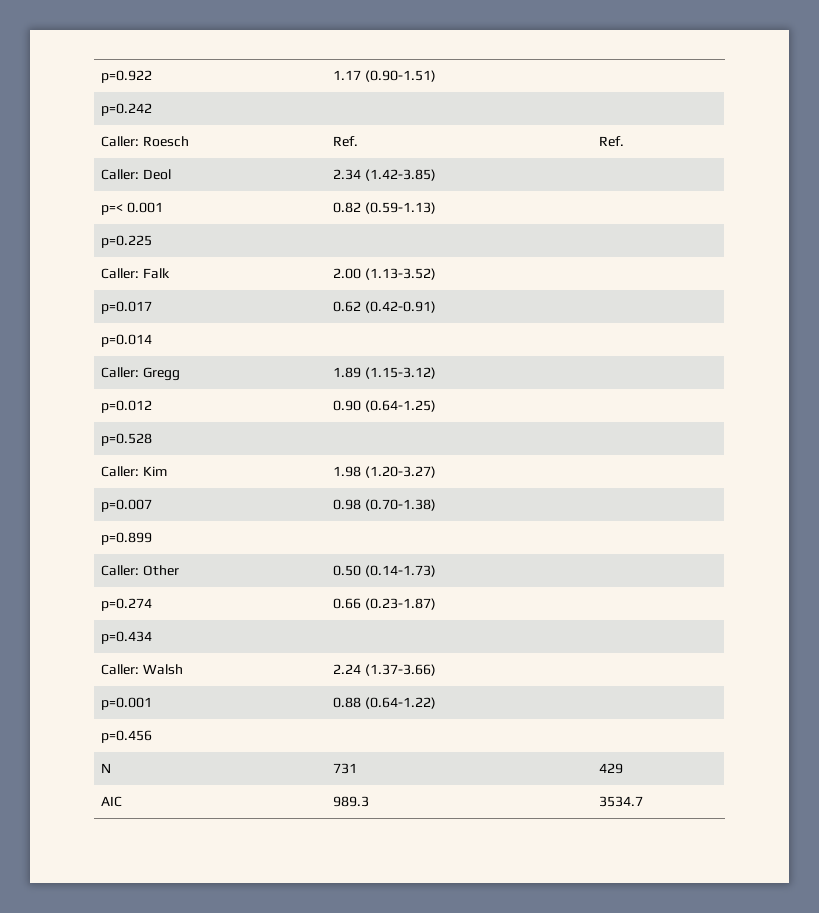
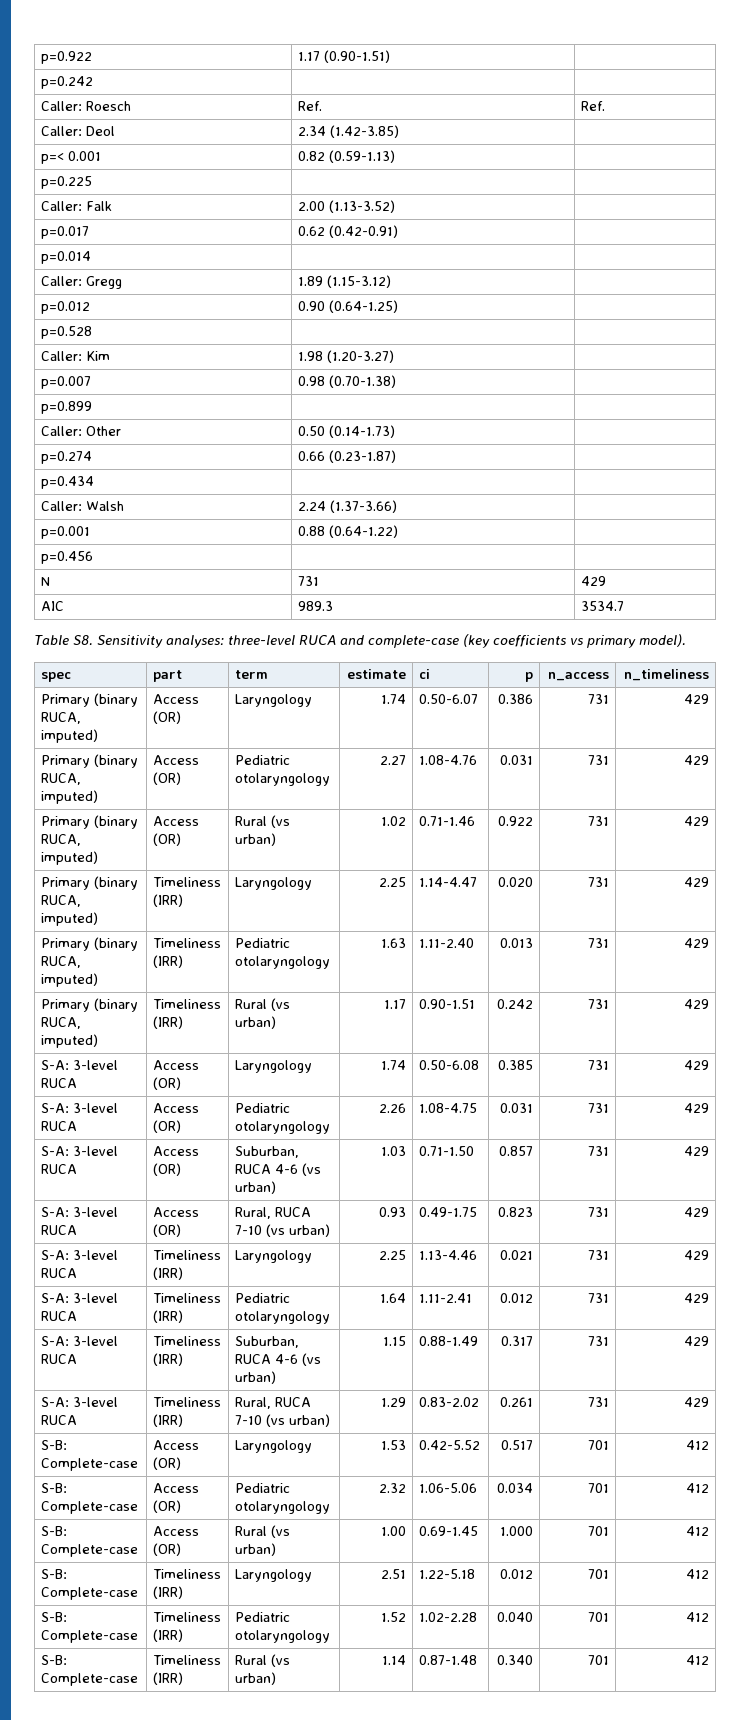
(643, 801) none -> [34,634,686,648] [40,672,71,682] [152,670,182,682] [234,670,268,679] [347,669,407,679] [418,669,430,679] [525,672,534,682] [548,672,610,681] [624,669,710,681] [40,693,138,707] [40,712,81,724] [40,729,98,743] [152,694,199,704] [152,711,181,724] [234,694,312,707] [381,694,407,704] [418,694,478,704] [498,694,534,704] [588,694,610,704] [684,694,710,704] [40,754,138,768] [40,773,81,785] [40,790,98,804] [152,755,199,765] [152,772,181,785] [234,755,290,765] [234,773,330,786] [380,755,407,765] [418,755,477,765] [500,755,534,765] [588,755,610,765] [684,755,710,765] [40,815,138,829] [40,834,81,846] [40,851,98,865] [152,816,199,826] [152,833,181,846] [234,815,290,828] [234,833,276,846] [381,816,407,826] [418,816,475,826] [498,816,534,826] [588,816,610,826] [684,816,710,826] [40,876,138,890] [40,895,81,907] [40,912,98,926] [152,877,221,887] [152,894,183,907] [234,877,312,890] [379,877,407,887] [418,877,477,887] [498,877,534,887] [588,877,610,887] [684,877,710,887] [40,937,138,951] [40,956,81,968] [40,973,98,987] [152,938,221,948] [152,955,183,968] [234,938,290,948] [234,956,330,969] [381,938,407,948] [418,938,474,948] [500,938,534,948] [588,938,610,948] [684,938,710,948] [40,998,138,1012] [40,1017,81,1029] [40,1034,98,1048] [152,999,221,1009] [152,1016,183,1029] [234,998,290,1011] [234,1016,276,1029] [384,999,407,1009] [418,999,475,1009] [497,999,534,1009] [588,999,610,1009] [684,999,710,1009] [40,1060,118,1070] [40,1078,77,1088] [152,1060,199,1070] [152,1077,181,1090] [234,1060,312,1073] [381,1060,407,1070] [418,1060,479,1070] [498,1060,534,1070] [588,1060,610,1070] [684,1060,710,1070] [40,1103,118,1113] [40,1121,77,1131] [152,1103,199,1113] [152,1120,181,1133] [234,1103,290,1113] [234,1121,330,1134] [379,1103,407,1113] [418,1103,477,1113] [500,1103,534,1113] [588,1103,610,1113] [684,1103,710,1113] [40,1146,118,1156] [40,1164,77,1174] [152,1146,199,1156] [152,1163,181,1176] [234,1146,299,1158] [234,1163,321,1176] [234,1181,276,1194] [381,1146,407,1156] [418,1146,474,1156] [499,1146,534,1156] [588,1146,610,1156] [684,1146,710,1156] [40,1207,118,1217] [40,1225,77,1235] [152,1207,199,1217] [152,1224,181,1237] [234,1207,311,1219] [234,1224,330,1237] [379,1207,407,1217] [418,1207,477,1217] [498,1207,534,1217] [588,1207,610,1217] [684,1207,710,1217] [40,1250,118,1260] [40,1268,77,1278] [152,1250,221,1260] [152,1267,183,1280] [234,1250,312,1263] [379,1250,407,1260] [418,1250,477,1260] [500,1250,534,1260] [588,1250,610,1260] [684,1250,710,1260] [40,1293,118,1303] [40,1311,77,1321] [152,1293,221,1303] [152,1310,183,1323] [234,1293,290,1303] [234,1311,330,1324] [380,1293,407,1303] [418,1293,472,1303] [500,1293,534,1303] [588,1293,610,1303] [684,1293,710,1303] [40,1336,118,1346] [40,1354,77,1364] [152,1336,221,1346] [152,1353,183,1366] [234,1336,299,1348] [234,1353,321,1366] [234,1371,276,1384] [383,1336,407,1346] [418,1336,478,1346] [501,1336,534,1346] [588,1336,610,1346] [684,1336,710,1346] [40,1397,118,1407] [40,1415,77,1425] [152,1397,221,1407] [152,1414,183,1427] [234,1397,311,1409] [234,1414,330,1427] [381,1397,407,1407] [418,1397,479,1407] [500,1397,534,1407] [588,1397,610,1407] [684,1397,710,1407] [40,1440,67,1450] [40,1458,138,1471] [152,1440,199,1450] [152,1457,181,1470] [234,1440,312,1453] [381,1440,407,1450] [418,1440,480,1450] [501,1440,534,1450] [588,1440,610,1450] [686,1440,710,1450] [40,1483,67,1493] [40,1501,138,1514] [152,1483,199,1493] [152,1500,181,1513] [234,1483,290,1493] [234,1501,330,1514] [379,1483,407,1493] [418,1483,477,1493] [497,1483,534,1493] [588,1483,610,1493] [686,1483,710,1493] [40,1526,67,1536] [40,1544,138,1557] [152,1526,199,1536] [152,1543,181,1556] [234,1525,290,1538] [234,1543,276,1556] [381,1526,407,1536] [418,1526,478,1536] [500,1526,534,1536] [588,1526,610,1536] [686,1526,710,1536] [40,1569,67,1579] [40,1587,138,1600] [152,1569,221,1579] [152,1586,183,1599] [234,1569,312,1582] [381,1569,407,1579] [418,1569,475,1579] [500,1569,534,1579] [588,1569,610,1579] [686,1569,710,1579] [40,1612,67,1622] [40,1630,138,1643] [152,1612,221,1622] [152,1629,183,1642] [234,1612,290,1622] [234,1630,330,1643] [381,1612,407,1622] [418,1612,477,1622] [497,1612,534,1622] [588,1612,610,1622] [686,1612,710,1622] [40,1655,67,1665] [40,1673,138,1686] [152,1655,221,1665] [152,1672,183,1685] [234,1654,290,1667] [234,1672,276,1685] [382,1655,407,1665] [418,1655,477,1665] [497,1655,534,1665] [588,1655,610,1665] [686,1655,710,1665] // Table S8. Sensitivity analyses: three-level RUCA and complete-case (key coefficients vs primary model). // spec | part | term | estimate | ci | p | n_access | n_timeliness // Primary (binary RUCA, imputed) | Access (OR) | Laryngology | 1.74 | 0.50-6.07 | 0.386 | 731 | 429 // Primary (binary RUCA, imputed) | Access (OR) | Pediatric otolaryngology | 2.27 | 1.08-4.76 | 0.031 | 731 | 429 // Primary (binary RUCA, imputed) | Access (OR) | Rural (vs urban) | 1.02 | 0.71-1.46 | 0.922 | 731 | 429 // Primary (binary RUCA, imputed) | Timeliness (IRR) | Laryngology | 2.25 | 1.14-4.47 | 0.020 | 731 | 429 // Primary (binary RUCA, imputed) | Timeliness (IRR) | Pediatric otolaryngology | 1.63 | 1.11-2.40 | 0.013 | 731 | 429 // Primary (binary RUCA, imputed) | Timeliness (IRR) | Rural (vs urban) | 1.17 | 0.90-1.51 | 0.242 | 731 | 429 // S-A: 3-level RUCA | Access (OR) | Laryngology | 1.74 | 0.50-6.08 | 0.385 | 731 | 429 // S-A: 3-level RUCA | Access (OR) | Pediatric otolaryngology | 2.26 | 1.08-4.75 | 0.031 | 731 | 429 // S-A: 3-level RUCA | Access (OR) | Suburban, RUCA 4-6 (vs urban) | 1.03 | 0.71-1.50 | 0.857 | 731 | 429 // S-A: 3-level RUCA | Access (OR) | Rural, RUCA 7-10 (vs urban) | 0.93 | 0.49-1.75 | 0.823 | 731 | 429 // S-A: 3-level RUCA | Timeliness (IRR) | Laryngology | 2.25 | 1.13-4.46 | 0.021 | 731 | 429 // S-A: 3-level RUCA | Timeliness (IRR) | Pediatric otolaryngology | 1.64 | 1.11-2.41 | 0.012 | 731 | 429 // S-A: 3-level RUCA | Timeliness (IRR) | Suburban, RUCA 4-6 (vs urban) | 1.15 | 0.88-1.49 | 0.317 | 731 | 429 // S-A: 3-level RUCA | Timeliness (IRR) | Rural, RUCA 7-10 (vs urban) | 1.29 | 0.83-2.02 | 0.261 | 731 | 429 // S-B: Complete-case | Access (OR) | Laryngology | 1.53 | 0.42-5.52 | 0.517 | 701 | 412 // S-B: Complete-case | Access (OR) | Pediatric otolaryngology | 2.32 | 1.06-5.06 | 0.034 | 701 | 412 // S-B: Complete-case | Access (OR) | Rural (vs urban) | 1.00 | 0.69-1.45 | 1.000 | 701 | 412 // S-B: Complete-case | Timeliness (IRR) | Laryngology | 2.51 | 1.22-5.18 | 0.012 | 701 | 412 // S-B: Complete-case | Timeliness (IRR) | Pediatric otolaryngology | 1.52 | 1.02-2.28 | 0.040 | 701 | 412 // S-B: Complete-case | Timeliness (IRR) | Rural (vs urban) | 1.14 | 0.87-1.48 | 0.340 | 701 | 412

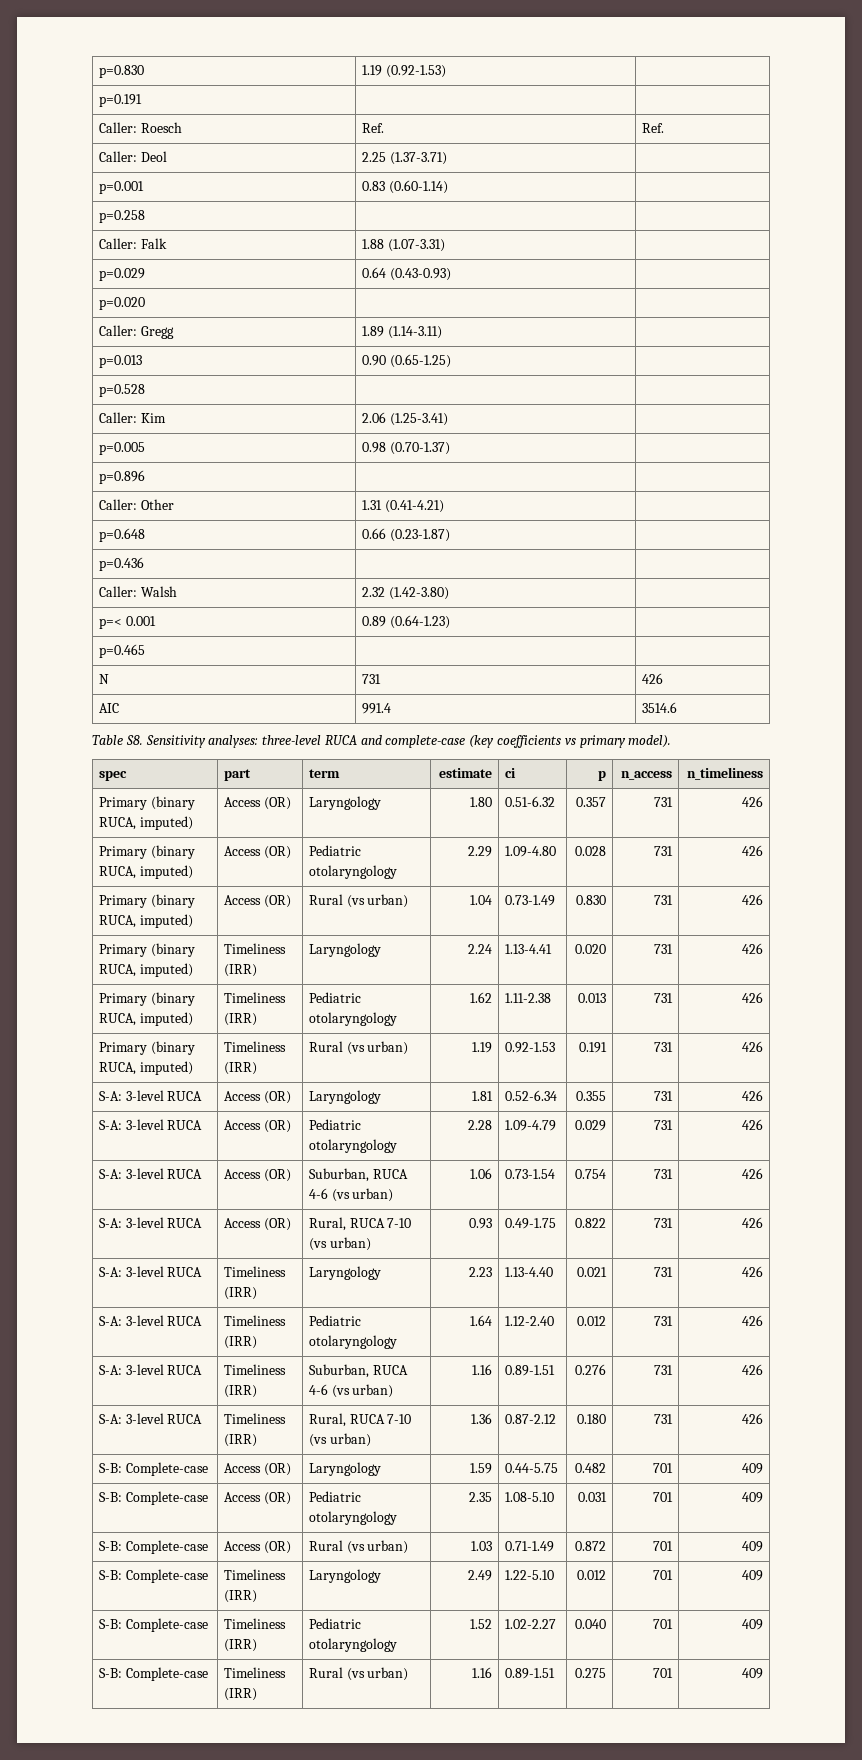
[40,51,92,64] [297,50,390,63] [40,76,93,89] p=0.922 | 1.17 (0.90-1.51) | // p=0.242 -> [98,65,144,78] [361,65,446,78] [98,94,142,107] p=0.830 | 1.19 (0.92-1.53) | // p=0.191
[297,125,399,138] [40,151,101,164] [297,150,395,163] [40,176,92,189] [40,201,112,211] [297,200,395,213] [40,226,89,239] [297,225,398,238] [40,251,91,264] 2.34 (1.42-3.85) | // p=< 0.001 | 0.82 (0.59-1.13) | // p=0.225 | | // Caller: Falk | 2.00 (1.13-3.52) | // p=0.017 | 0.62 (0.42-0.91) | // p=0.014 -> [361,152,447,165] [98,181,144,194] [361,180,448,194] [98,210,145,223] [98,238,167,249] [361,239,445,252] [98,268,145,281] [361,267,451,281] [98,297,145,310] 2.25 (1.37-3.71) | // p=0.001 | 0.83 (0.60-1.14) | // p=0.258 | | // Caller: Falk | 1.88 (1.07-3.31) | // p=0.029 | 0.64 (0.43-0.93) | // p=0.020
[326,275,391,288] [40,301,90,314] (1.15-3.12) | // p=0.012 -> [387,326,442,339] [98,355,142,368] (1.14-3.11) | // p=0.013
[328,300,398,313] (0.64-1.25) -> [389,354,451,368] (0.65-1.25)
[297,350,394,363] [40,376,91,389] 1.98 (1.20-3.27) | // p=0.007 -> [361,412,448,426] [98,442,145,455] 2.06 (1.25-3.41) | // p=0.005
[328,375,396,388] [40,401,92,414] (0.70-1.38) | // p=0.899 -> [389,442,450,455] [98,470,145,484] (0.70-1.37) | // p=0.896
[297,425,395,438] [40,451,92,464] 0.50 (0.14-1.73) | // p=0.274 -> [361,500,444,513] [98,528,145,542] 1.31 (0.41-4.21) | // p=0.648
[40,476,94,489] p=0.434 -> [98,557,144,571] p=0.436
[297,500,397,513] [40,526,90,539] [297,525,398,538] [40,551,93,564] 2.24 (1.37-3.66) | // p=0.001 | 0.88 (0.64-1.22) | // p=0.456 -> [361,587,449,600] [98,616,156,629] [361,615,450,629] [98,644,145,658] 2.32 (1.42-3.80) | // p=< 0.001 | 0.89 (0.64-1.23) | // p=0.465
[580,576,606,586] 429 -> [641,673,663,684] 426
[297,601,333,611] [580,601,624,611] 989.3 | 3534.7 -> [361,703,391,714] [641,702,677,713] 991.4 | 3514.6
[381,694,407,704] [418,694,478,704] [498,694,534,704] [588,694,610,704] [684,694,710,704] 1.74 | 0.50-6.07 | 0.386 | 731 | 429 -> [470,797,493,807] [504,796,555,807] [576,797,607,807] [654,797,674,807] [742,796,764,807] 1.80 | 0.51-6.32 | 0.357 | 731 | 426
[380,755,407,765] [418,755,477,765] [500,755,534,765] [588,755,610,765] [684,755,710,765] 2.27 | 1.08-4.76 | 0.031 | 731 | 429 -> [468,846,493,857] [504,846,556,857] [575,846,607,856] [654,846,674,856] [742,845,764,856] 2.29 | 1.09-4.80 | 0.028 | 731 | 426
[381,816,407,826] [418,816,475,826] [498,816,534,826] [588,816,610,826] [684,816,710,826] 1.02 | 0.71-1.46 | 0.922 | 731 | 429 -> [470,895,493,905] [504,895,555,906] [576,895,607,905] [654,895,674,905] [742,894,764,905] 1.04 | 0.73-1.49 | 0.830 | 731 | 426
[379,877,407,887] [418,877,477,887] 2.25 | 1.14-4.47 -> [468,944,493,954] [504,944,552,954] 2.24 | 1.13-4.41
[684,877,710,887] 429 -> [742,943,764,954] 426
[381,938,407,948] [418,938,474,948] 1.63 | 1.11-2.40 -> [470,992,493,1003] [504,993,551,1003] 1.62 | 1.11-2.38
[684,938,710,948] 429 -> [742,992,764,1003] 426
[384,999,407,1009] [418,999,475,1009] [497,999,534,1009] [588,999,610,1009] [684,999,710,1009] 1.17 | 0.90-1.51 | 0.242 | 731 | 429 -> [472,1042,493,1053] [504,1042,555,1053] [579,1042,608,1053] [654,1042,674,1052] [742,1041,764,1052] 1.19 | 0.92-1.53 | 0.191 | 731 | 426
[381,1060,407,1070] [418,1060,479,1070] [498,1060,534,1070] [588,1060,610,1070] [684,1060,710,1070] 1.74 | 0.50-6.08 | 0.385 | 731 | 429 -> [472,1091,494,1101] [504,1090,557,1101] [576,1091,607,1101] [654,1091,674,1101] [742,1090,764,1101] 1.81 | 0.52-6.34 | 0.355 | 731 | 426
[379,1103,407,1113] [418,1103,477,1113] [500,1103,534,1113] [588,1103,610,1113] [684,1103,710,1113] 2.26 | 1.08-4.75 | 0.031 | 731 | 429 -> [468,1120,493,1130] [504,1120,556,1131] [575,1120,607,1131] [654,1120,674,1130] [742,1119,764,1130] 2.28 | 1.09-4.79 | 0.029 | 731 | 426
[381,1146,407,1156] [418,1146,474,1156] [499,1146,534,1156] [588,1146,610,1156] [684,1146,710,1156] 1.03 | 0.71-1.50 | 0.857 | 731 | 429 -> [470,1168,493,1179] [504,1169,555,1179] [575,1169,607,1179] [654,1169,674,1179] [742,1168,764,1179] 1.06 | 0.73-1.54 | 0.754 | 731 | 426
[498,1207,534,1217] [588,1207,610,1217] [684,1207,710,1217] 0.823 | 731 | 429 -> [575,1218,607,1228] [654,1218,674,1228] [742,1217,764,1228] 0.822 | 731 | 426
[379,1250,407,1260] [418,1250,477,1260] 2.25 | 1.13-4.46 -> [469,1267,493,1277] [504,1267,553,1277] 2.23 | 1.13-4.40
[684,1250,710,1260] 429 -> [742,1266,764,1277] 426
[418,1293,472,1303] 1.11-2.41 -> [504,1316,554,1326] 1.12-2.40
[684,1293,710,1303] 429 -> [742,1315,764,1326] 426
[383,1336,407,1346] [418,1336,478,1346] [501,1336,534,1346] [588,1336,610,1346] [684,1336,710,1346] 1.15 | 0.88-1.49 | 0.317 | 731 | 429 -> [472,1364,493,1375] [504,1365,555,1376] [575,1364,607,1375] [654,1365,674,1375] [742,1364,764,1375] 1.16 | 0.89-1.51 | 0.276 | 731 | 426
[381,1397,407,1407] [418,1397,479,1407] [500,1397,534,1407] [588,1397,610,1407] [684,1397,710,1407] 1.29 | 0.83-2.02 | 0.261 | 731 | 429 -> [471,1413,493,1424] [504,1414,556,1424] [577,1414,607,1424] [654,1414,674,1424] [742,1413,764,1424] 1.36 | 0.87-2.12 | 0.180 | 731 | 426
[381,1440,407,1450] [418,1440,480,1450] [501,1440,534,1450] [588,1440,610,1450] [686,1440,710,1450] 1.53 | 0.42-5.52 | 0.517 | 701 | 412 -> [470,1463,493,1474] [504,1463,558,1473] [575,1463,607,1473] [653,1463,674,1473] [742,1463,764,1474] 1.59 | 0.44-5.75 | 0.482 | 701 | 409
[379,1483,407,1493] [418,1483,477,1493] [497,1483,534,1493] [588,1483,610,1493] [686,1483,710,1493] 2.32 | 1.06-5.06 | 0.034 | 701 | 412 -> [469,1492,493,1502] [504,1492,554,1502] [578,1492,608,1502] [653,1492,674,1502] [742,1492,764,1503] 2.35 | 1.08-5.10 | 0.031 | 701 | 409
[381,1526,407,1536] [418,1526,478,1536] [500,1526,534,1536] [588,1526,610,1536] [686,1526,710,1536] 1.00 | 0.69-1.45 | 1.000 | 701 | 412 -> [471,1541,493,1551] [504,1541,554,1552] [575,1541,607,1551] [653,1541,674,1551] [742,1541,764,1552] 1.03 | 0.71-1.49 | 0.872 | 701 | 409
[381,1569,407,1579] [418,1569,475,1579] 2.51 | 1.22-5.18 -> [468,1570,493,1581] [504,1570,554,1580] 2.49 | 1.22-5.10
[686,1569,710,1579] 412 -> [742,1570,764,1581] 409
[418,1612,477,1622] 1.02-2.28 -> [504,1619,556,1629] 1.02-2.27
[686,1612,710,1622] 412 -> [742,1619,764,1630] 409
[382,1655,407,1665] [418,1655,477,1665] [497,1655,534,1665] [588,1655,610,1665] [686,1655,710,1665] 1.14 | 0.87-1.48 | 0.340 | 701 | 412 -> [472,1667,493,1678] [504,1668,555,1679] [575,1668,607,1678] [653,1668,674,1678] [742,1668,764,1679] 1.16 | 0.89-1.51 | 0.275 | 701 | 409

